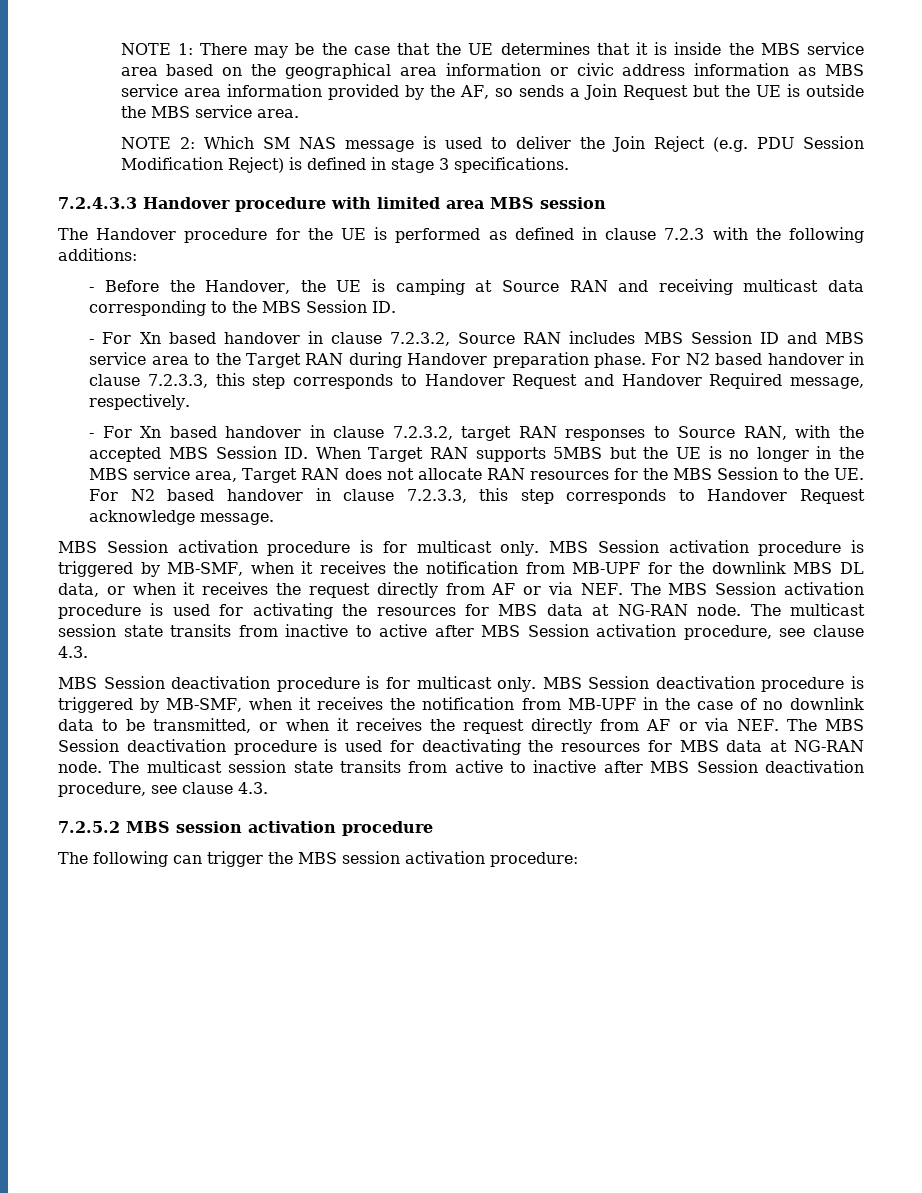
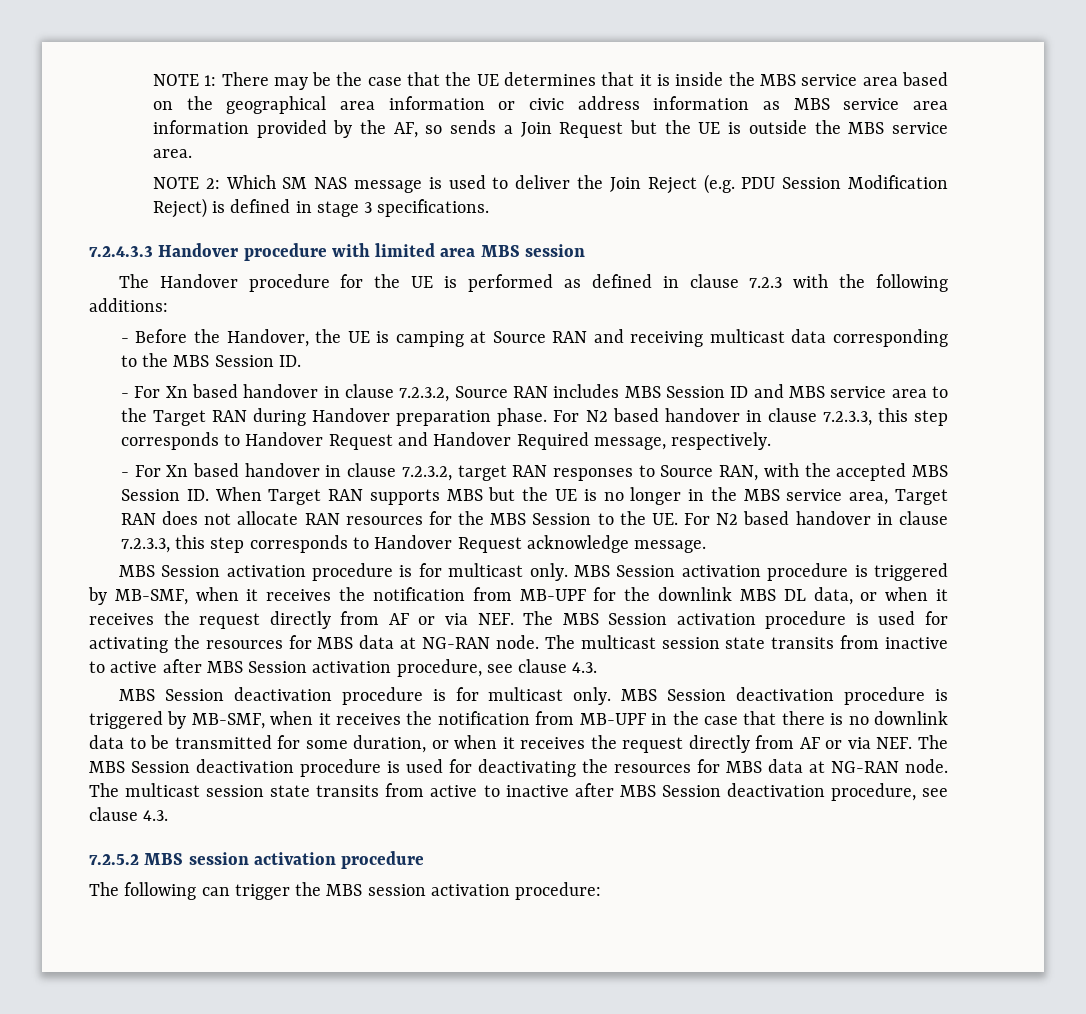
[553,447,603,459] 5MBS -> [446,489,483,501] MBS
[739,698,757,710] of -> [743,711,844,725] that there is
[153,718,252,733] transmitted, -> [174,735,427,753] transmitted for some duration,

